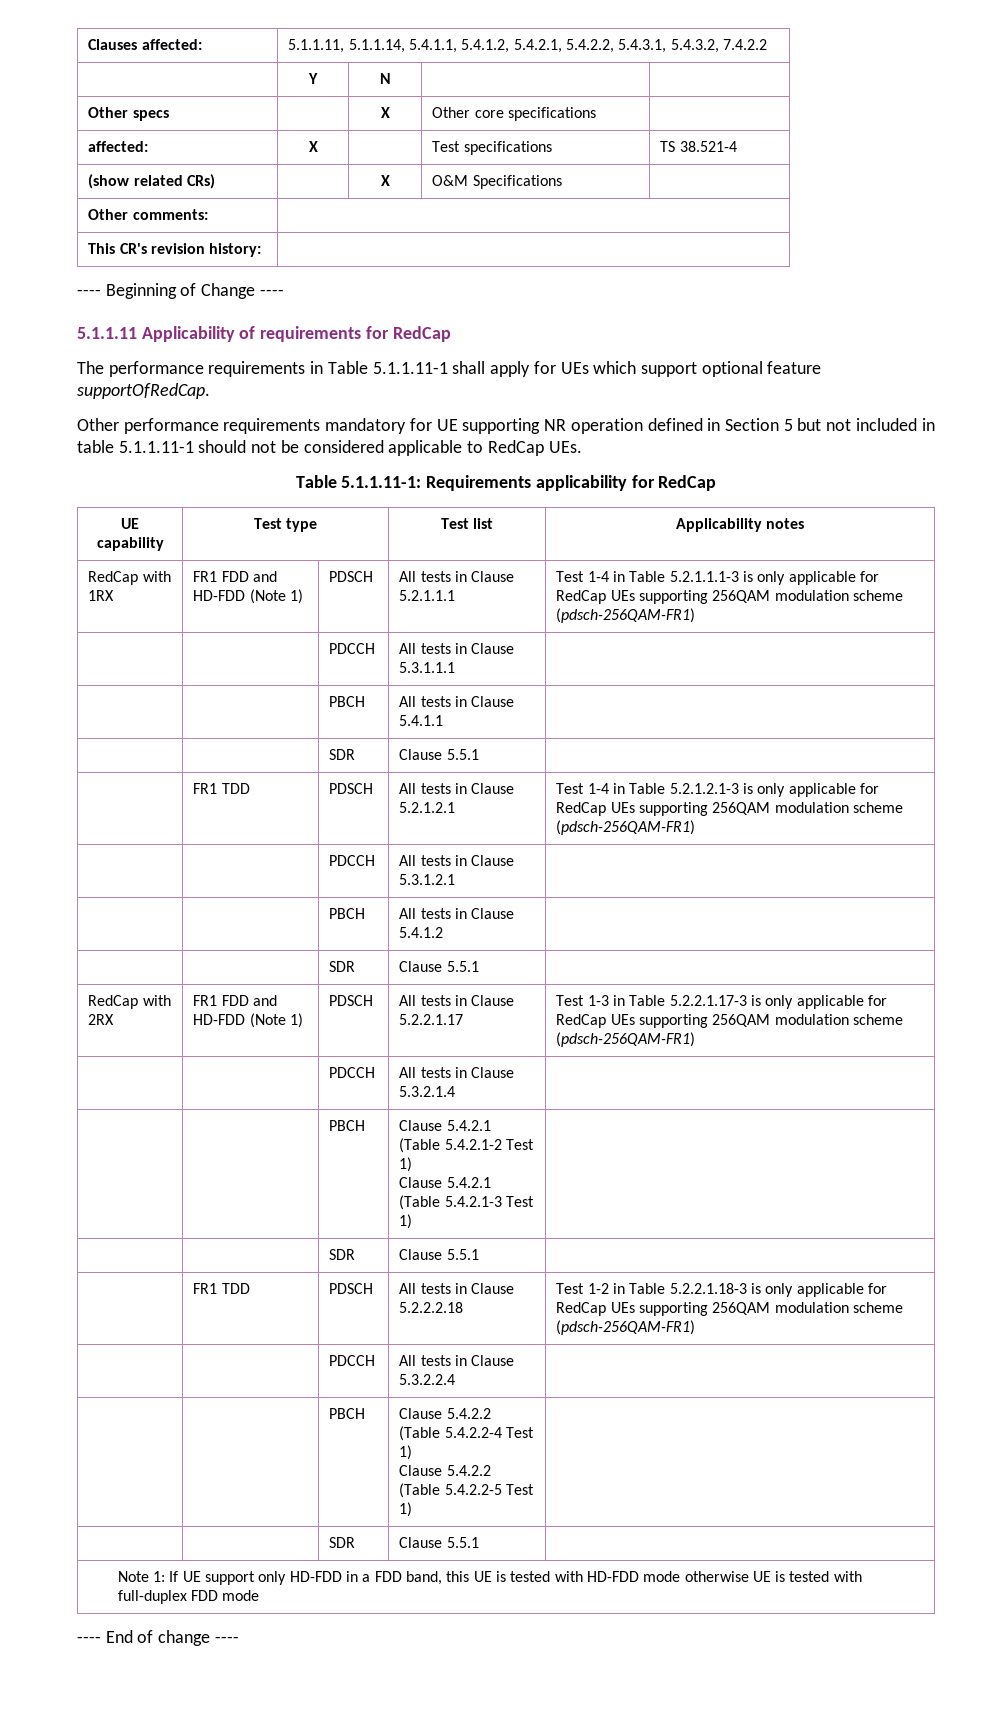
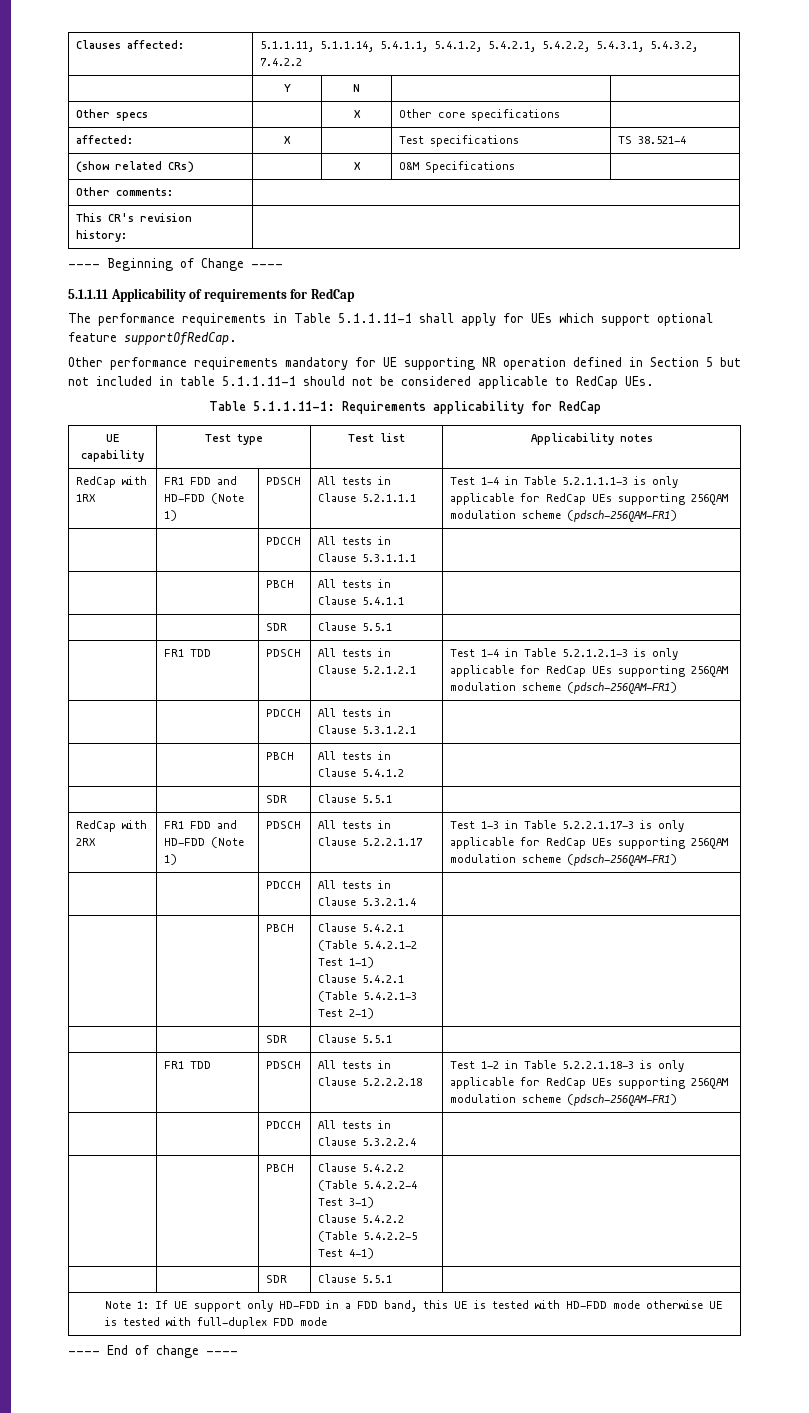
[399,1157,413,1172] 1) -> [349,957,375,968] 1-1)
[399,1214,413,1229] 1) -> [349,1008,375,1019] 2-1)
[399,1445,413,1460] 1) -> [349,1197,375,1208] 3-1)
[399,1502,413,1517] 1) -> [349,1248,375,1259] 4-1)

